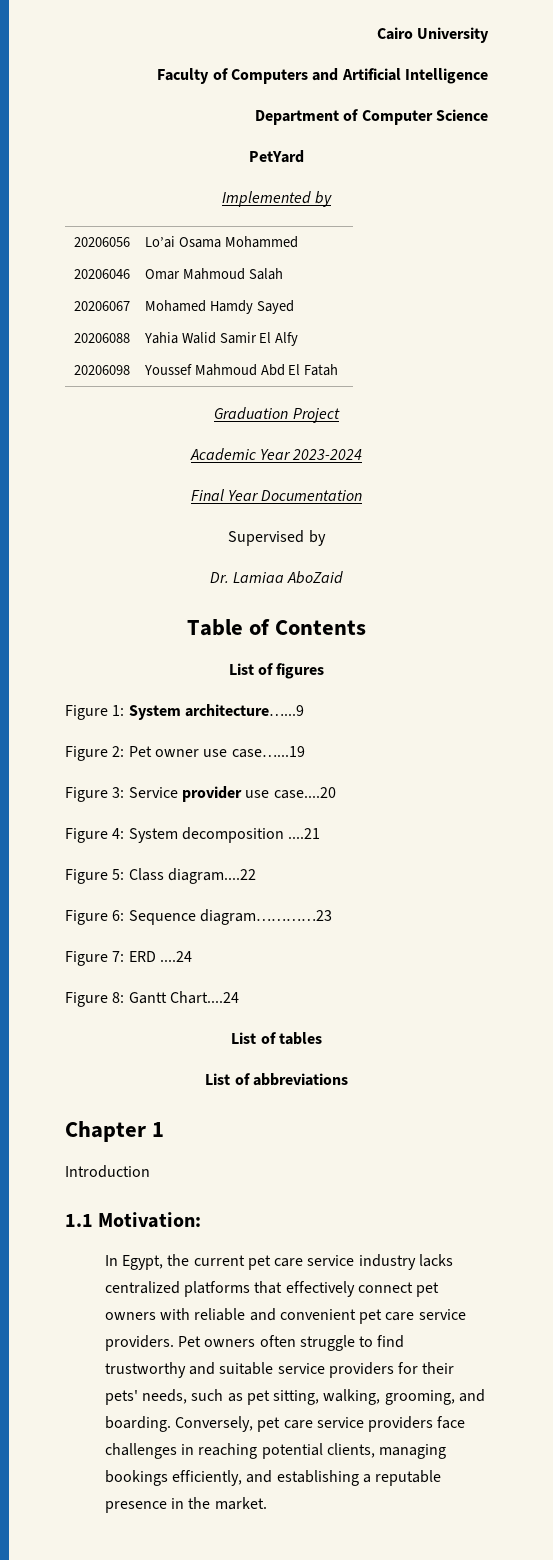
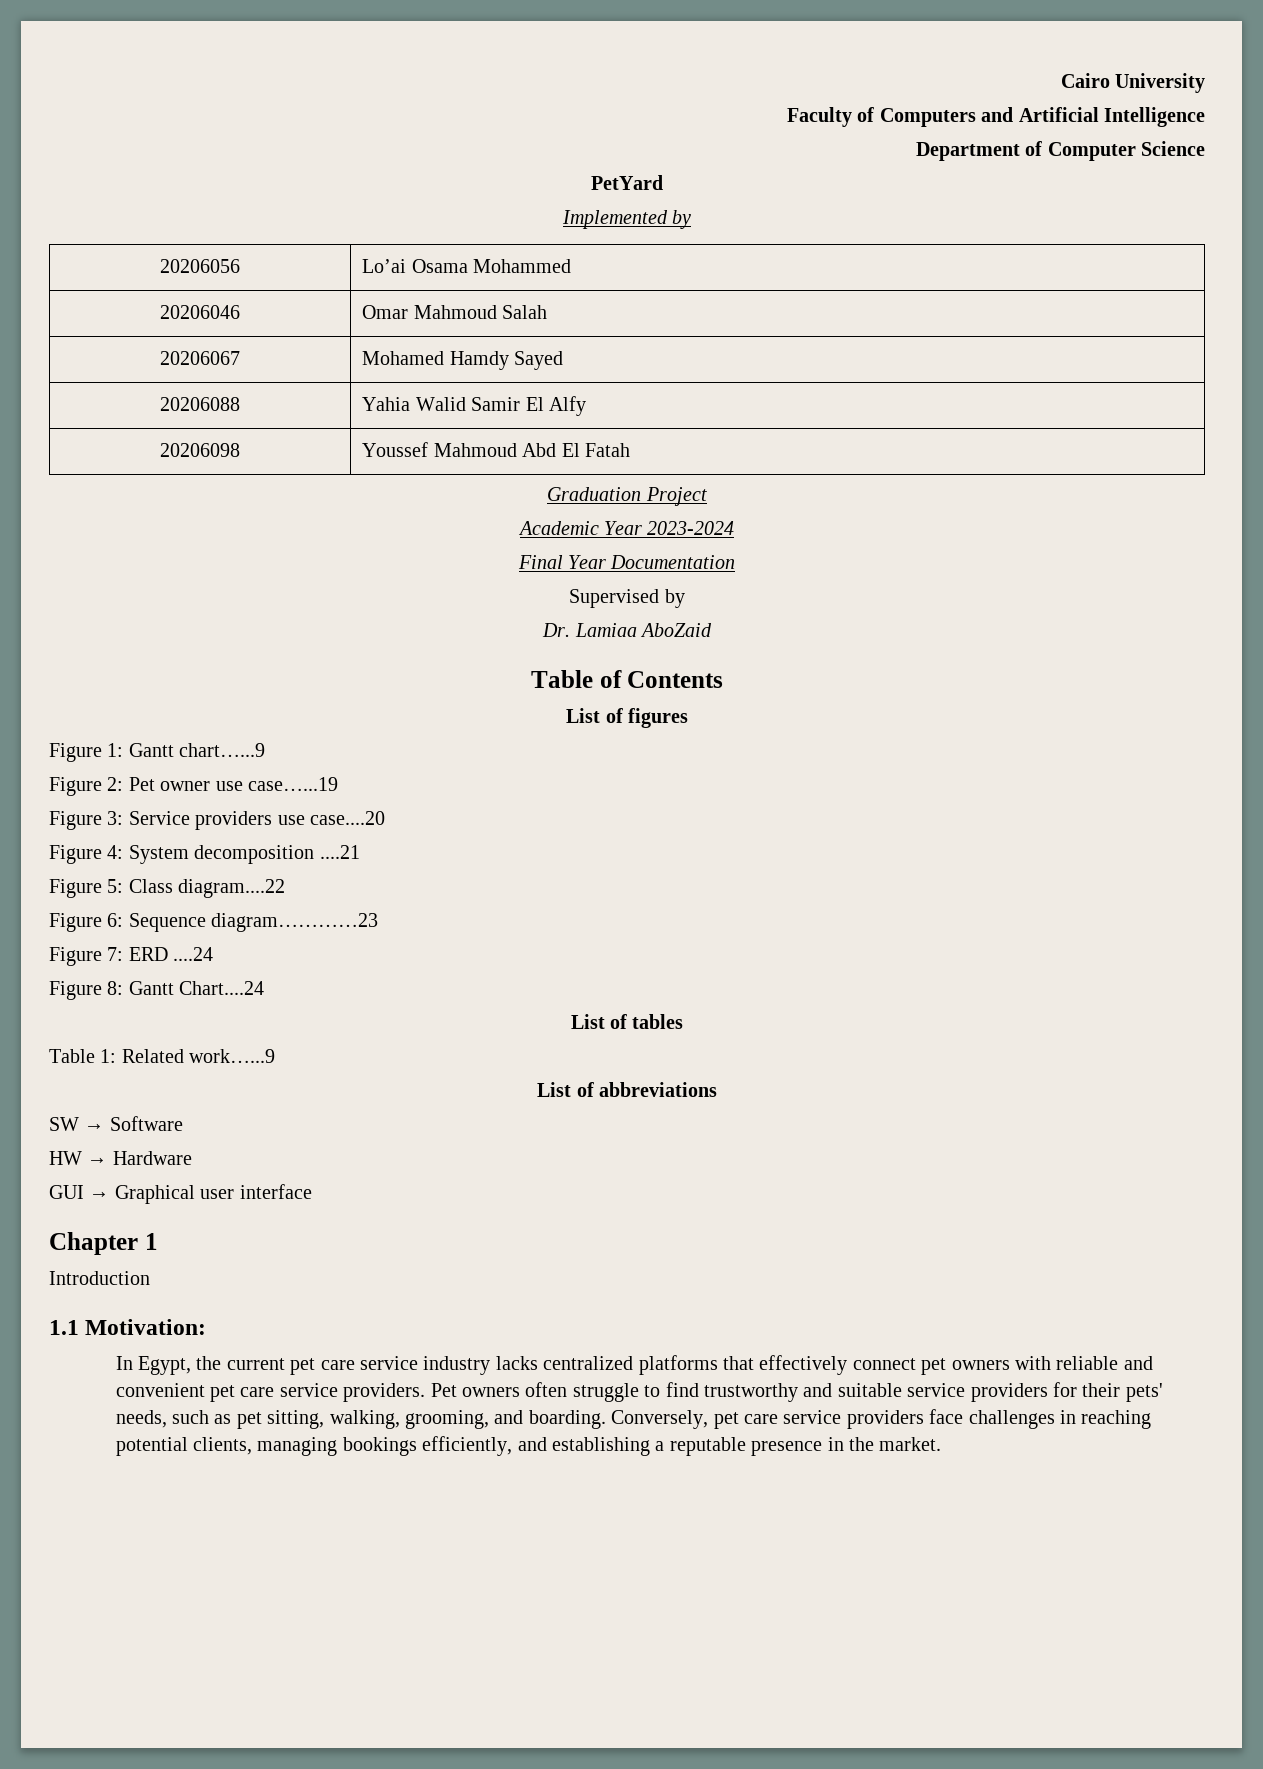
[128,704,304,720] System architecture…...9 -> [128,743,266,757] Gantt chart…...9
[181,786,242,802] provider -> [195,811,273,830] providers
(322, 1038) none -> [49,1049,276,1063] // Table 1: Related work…...9
(348, 1079) none -> [49,1116,183,1131] [49,1151,192,1165] [49,1184,312,1204] // SW → Software // HW → Hardware // GUI → Graphical user interface

